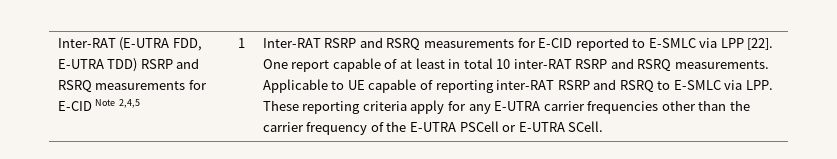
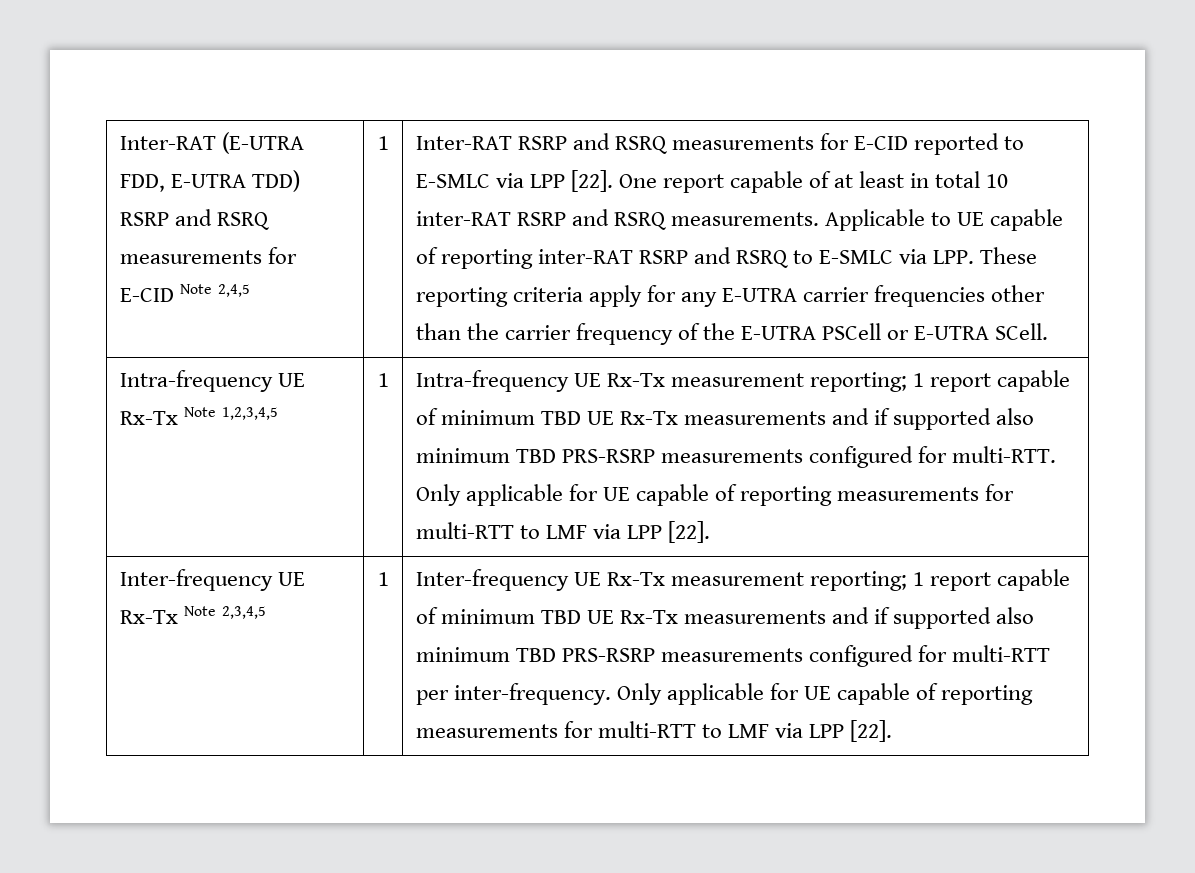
(604, 126) none -> [119,370,305,392] [119,407,278,425] [377,373,389,387] [415,370,1071,392] [415,408,1035,430] [415,446,1057,468] [415,484,1015,506] [415,521,710,543] [119,569,305,591] [119,606,266,624] [377,572,389,586] [415,569,1071,591] [415,607,1035,629] [415,645,1051,667] [415,683,1034,705] [415,720,893,742] // Intra-frequency UE Rx-Tx Note 1,2,3,4,5 | 1 | Intra-frequency UE Rx-Tx measurement reporting; 1 report capable of minimum TBD UE Rx-Tx measurements and if supported also minimum TBD PRS-RSRP measurements configured for multi-RTT. Only applicable for UE capable of reporting measurements for multi-RTT to LMF via LPP [22]. // Inter-frequency UE Rx-Tx Note 2,3,4,5 | 1 | Inter-frequency UE Rx-Tx measurement reporting; 1 report capable of minimum TBD UE Rx-Tx measurements and if supported also minimum TBD PRS-RSRP measurements configured for multi-RTT per inter-frequency. Only applicable for UE capable of reporting measurements for multi-RTT to LMF via LPP [22].

